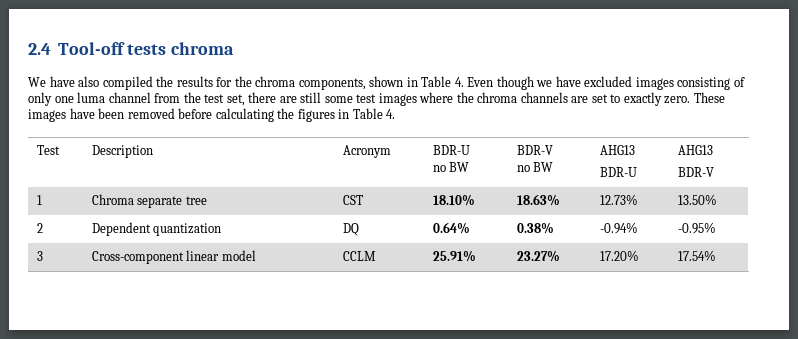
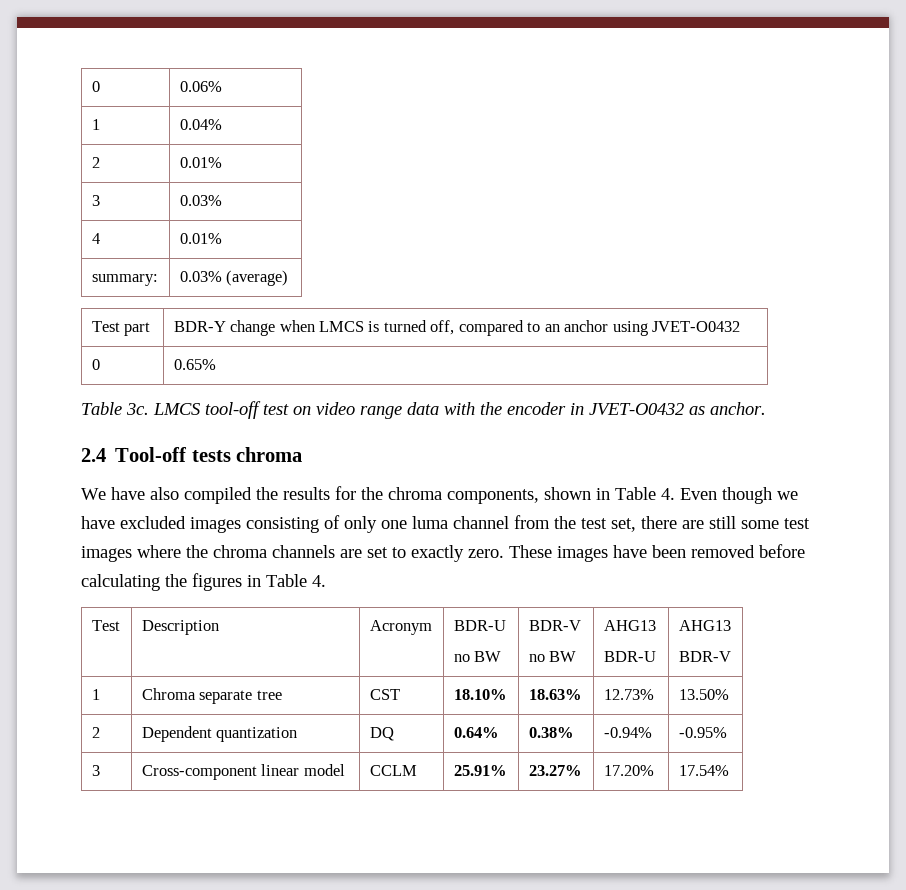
(28, 49) none -> [91,81,100,92] [179,81,222,92] [91,119,100,130] [179,119,222,130] [91,157,100,168] [179,157,222,168] [91,195,100,206] [179,195,222,206] [91,233,100,244] [179,233,222,244] [91,274,158,286] [179,270,289,286] [91,321,151,336] [173,320,741,336] [91,359,100,370] [173,359,216,370] [81,401,766,419] 0 | 0.06% // 1 | 0.04% // 2 | 0.01% // 3 | 0.03% // 4 | 0.01% // summary: | 0.03% (average) // Test part | BDR-Y change when LMCS is turned off, compared to an anchor using JVET-O0432 // 0 | 0.65% // Table 3c. LMCS tool-off test on video range data with the encoder in JVET-O0432 as anchor. //

